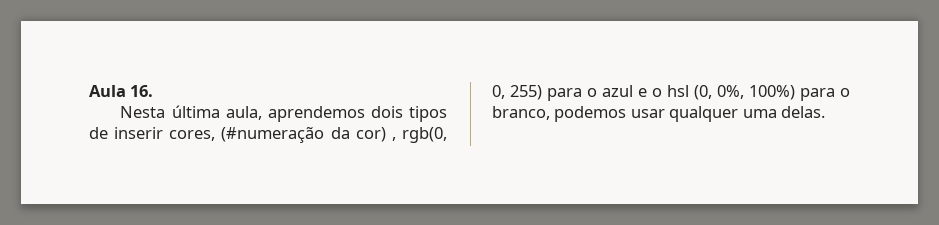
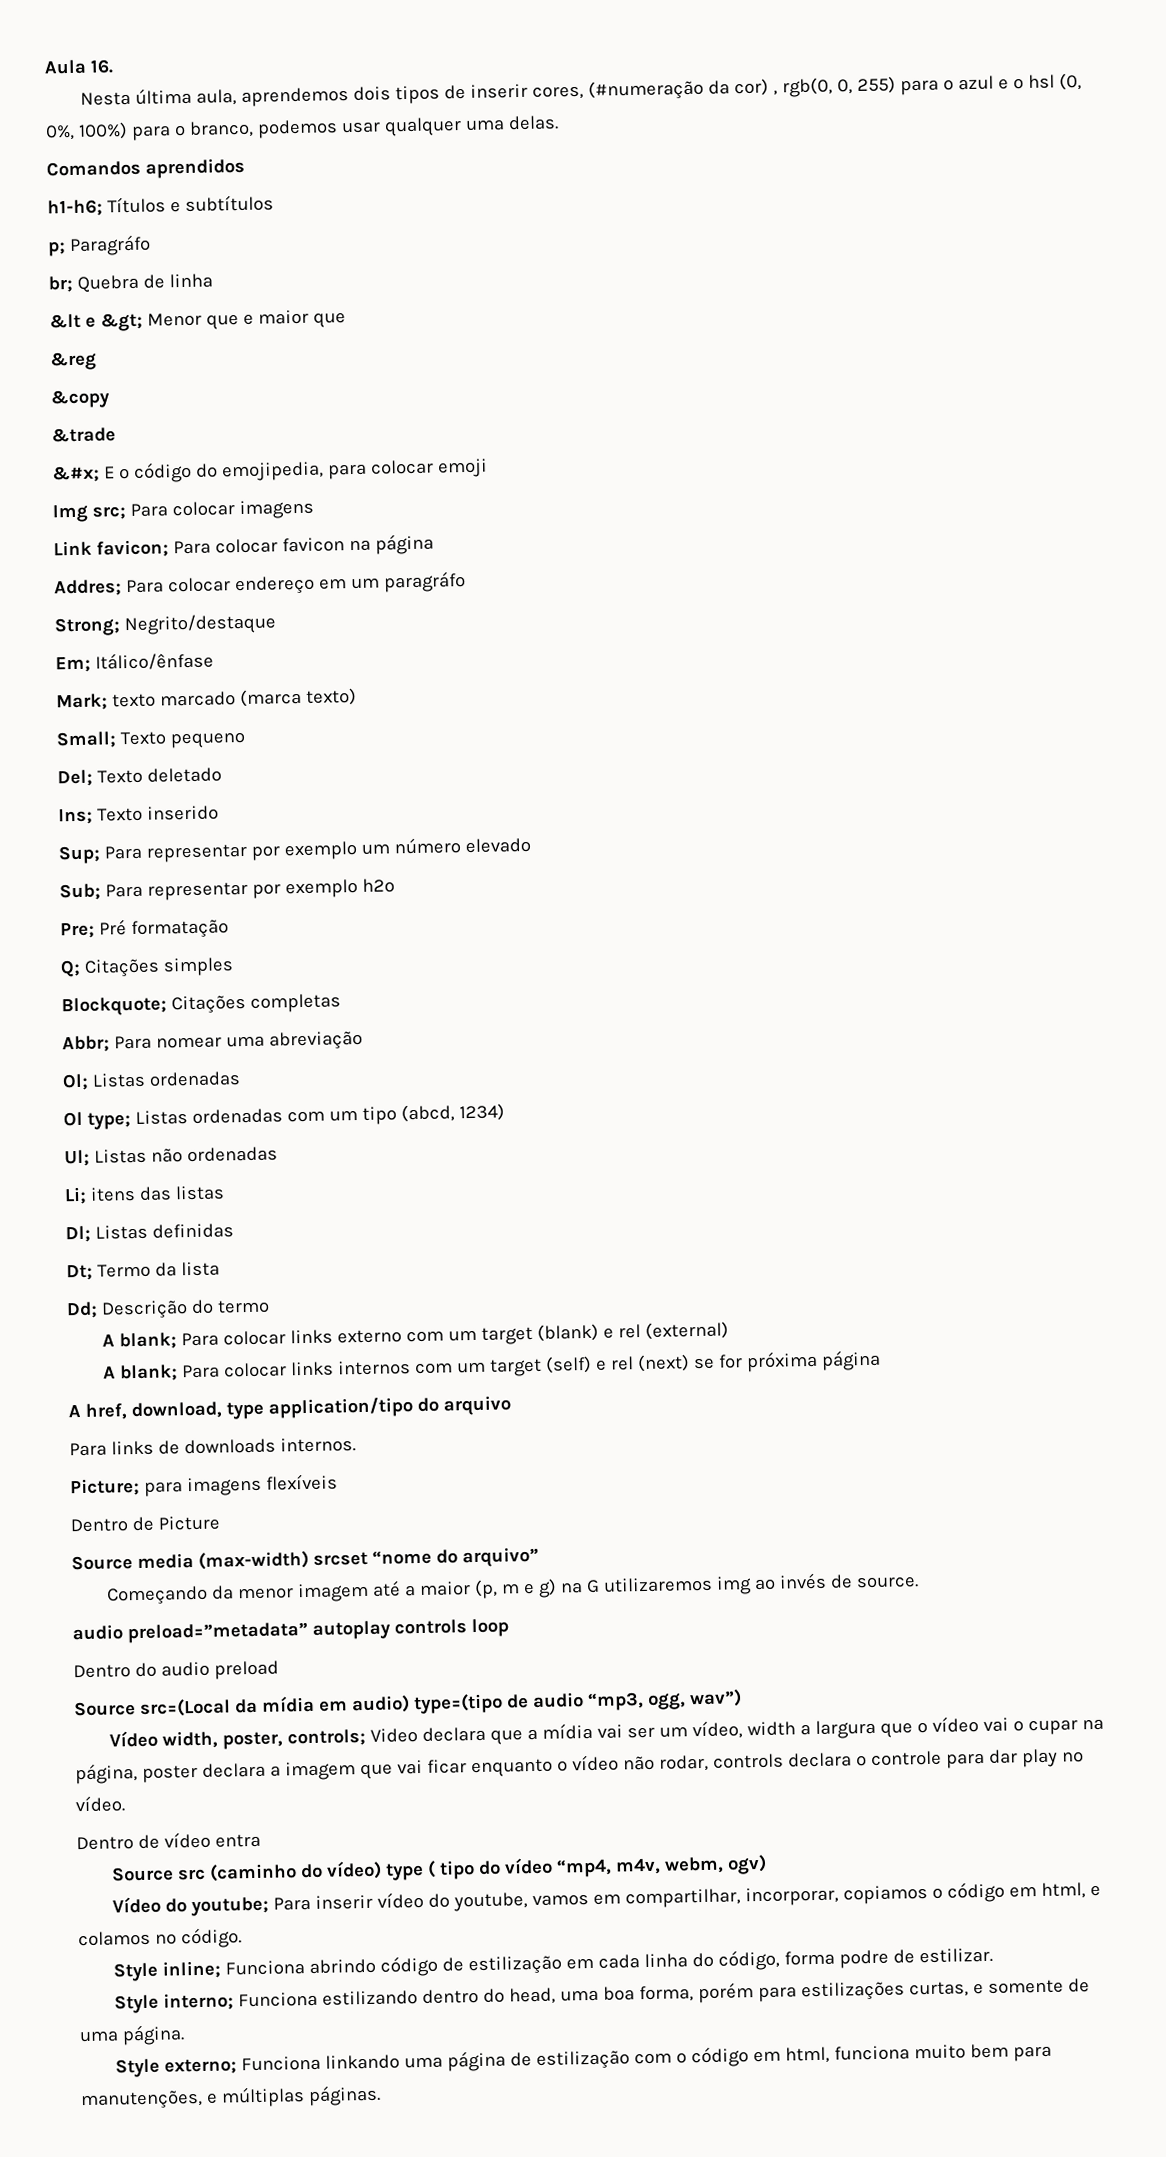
(826, 112) none -> [46,157,245,179] [47,194,274,217] [48,234,151,257] [48,273,213,293] [49,309,346,332] [49,351,97,371] [50,389,110,409] [51,427,116,443] [52,458,488,483] [52,499,314,523] [53,533,434,558] [54,571,466,597] [54,613,277,637] [55,651,214,673] [56,687,357,711] [56,731,246,749] [57,767,222,787] [58,805,219,825] [58,837,531,865] [59,878,395,901] [60,919,229,940] [60,957,234,978] [61,993,341,1017] [62,1030,363,1053] [62,1071,241,1091] [63,1103,505,1130] [64,1146,278,1167] [64,1185,225,1205] [65,1223,234,1243] [66,1261,220,1281] [66,1299,270,1320] [102,1321,730,1350] [103,1349,882,1382] [68,1395,511,1420] [69,1437,356,1457] [70,1473,338,1497] [70,1515,220,1533] [71,1546,539,1571] [106,1572,920,1606] [72,1618,509,1644] [73,1660,279,1680] [74,1689,742,1717] [109,1716,1105,1750] [75,1748,1084,1785] [75,1795,125,1813] [76,1831,261,1851] [111,1854,768,1882] [112,1881,1102,1917] [78,1927,242,1949] [113,1947,994,1982] [114,1978,1091,2014] [79,2024,185,2046] [115,2043,1053,2078] [80,2084,381,2111] // Comandos aprendidos // h1-h6; Títulos e subtítulos // p; Paragráfo // br; Quebra de linha // &lt e &gt; Menor que e maior que // &reg // &copy // &trade // &#x; E o código do emojipedia, para colocar emoji // Img src; Para colocar imagens // Link favicon; Para colocar favicon na página // Addres; Para colocar endereço em um paragráfo // Strong; Negrito/destaque // Em; Itálico/ênfase // Mark; texto marcado (marca texto) // Small; Texto pequeno // Del; Texto deletado // Ins; Texto inserido // Sup; Para representar por exemplo um número elevado // Sub; Para representar por exemplo h2o // Pre; Pré formatação // Q; Citações simples // Blockquote; Citações completas // Abbr; Para nomear uma abreviação // Ol; Listas ordenadas // Ol type; Listas ordenadas com um tipo (abcd, 1234) // Ul; Listas não ordenadas // Li; itens das listas // Dl; Listas definidas // Dt; Termo da lista // Dd; Descrição do termo // A blank; Para colocar links externo com um target (blank) e rel (external) // A blank; Para colocar links internos com um target (self) e rel (next) se for próxima página // A href, download, type application/tipo do arquivo // Para links de downloads internos. // Picture; para imagens flexíveis // Dentro de Picture // Source media (max-width) srcset “nome do arquivo” // Começando da menor imagem até a maior (p, m e g) na G utilizaremos img ao invés de source. // audio preload=”metadata” autoplay controls loop // Dentro do audio preload // Source src=(Local da mídia em audio) type=(tipo de audio “mp3, ogg, wav”) // Vídeo width, poster, controls; Video declara que a mídia vai ser um vídeo, width a largura que o vídeo vai o cupar na página, poster declara a imagem que vai ficar enquanto o vídeo não rodar, controls declara o controle para dar play no vídeo. // Dentro de vídeo entra // Source src (caminho do vídeo) type ( tipo do vídeo “mp4, m4v, webm, ogv) // Vídeo do youtube; Para inserir vídeo do youtube, vamos em compartilhar, incorporar, copiamos o código em html, e colamos no código. // Style inline; Funciona abrindo código de estilização em cada linha do código, forma podre de estilizar. // Style interno; Funciona estilizando dentro do head, uma boa forma, porém para estilizações curtas, e somente de uma página. // Style externo; Funciona linkando uma página de estilização com o código em html, funciona muito bem para manutenções, e múltiplas páginas.

